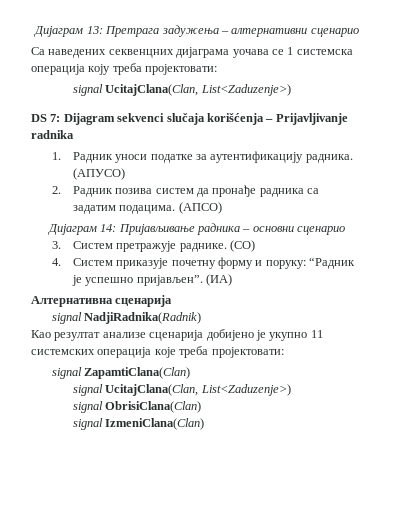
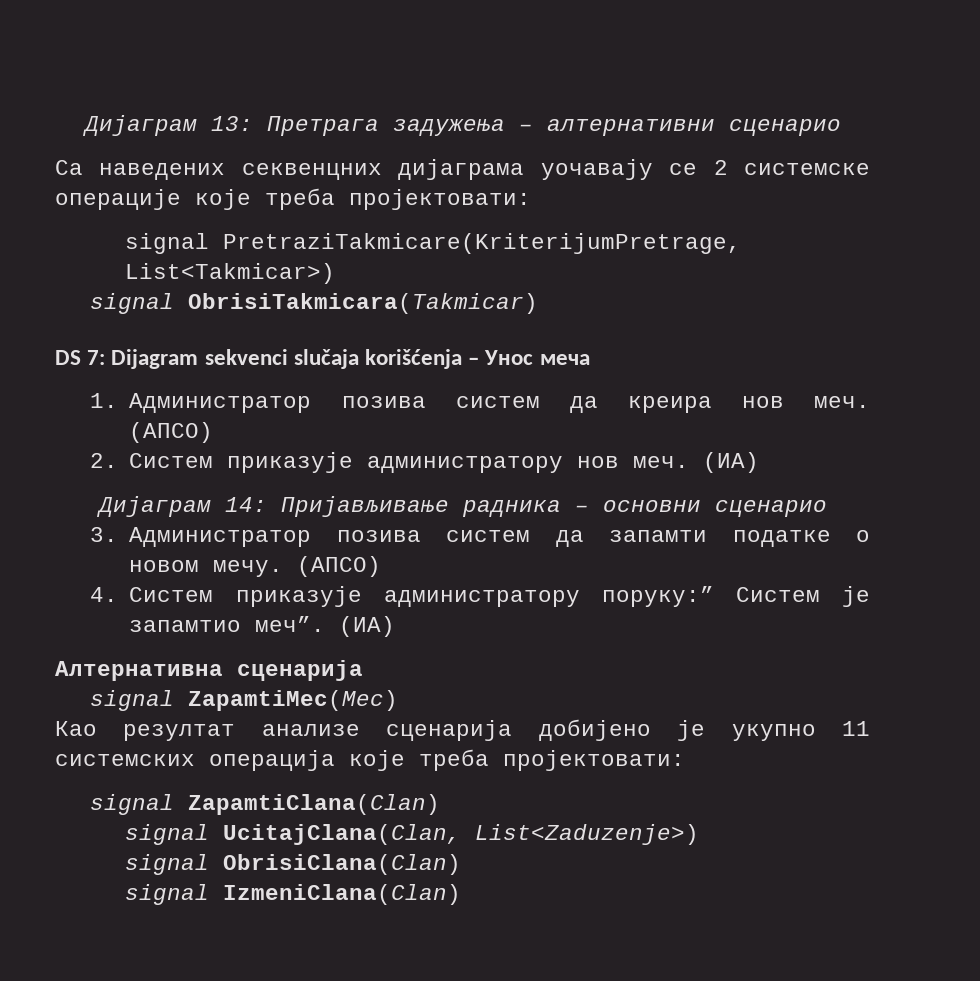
[232,47,353,58] [31,63,218,75] [72,84,291,96] уочава се 1 системска операција коју треба пројектовати: // signal UcitajClana(Clan, List<Zaduzenje>) -> [540,159,871,180] [55,188,531,210] [125,233,742,254] [125,263,336,284] [90,293,539,314] уочавају се 2 системске операције које треба пројектовати: // signal PretraziTakmicare(KriterijumPretrage, List<Takmicar>) // signal ObrisiTakmicara(Takmicar)
[275,113,348,125] [31,130,74,139] Prijavljivanje radnika -> [484,350,590,365] Унос меча
[72,151,353,163] [72,168,125,180] [51,185,320,197] [72,202,222,214] Радник уноси податке за аутентификацију радника. (АПУСО) // 2. Радник позива систем да пронађе радника са задатим подацима. (АПСО) -> [129,393,871,413] [129,422,214,443] [90,452,760,473] Администратор позива систем да креира нов меч. (АПСО) // 2. Систем приказује администратору нов меч. (ИА)
[72,240,255,252] [51,257,356,269] [71,275,203,286] Систем претражује раднике. (СО) // 4. Систем приказује почетну форму и поруку: “Радник је успешно пријављен”. -> [129,527,870,547] [129,556,382,577] [90,586,871,607] [129,616,326,632] Администратор позива систем да запамти податке о новом мечу. (АПСО) // 4. Систем приказује администратору поруку:” Систем је запамтио меч”.
[84,312,202,324] NadjiRadnika(Radnik) -> [188,690,399,711] ZapamtiMec(Mec)

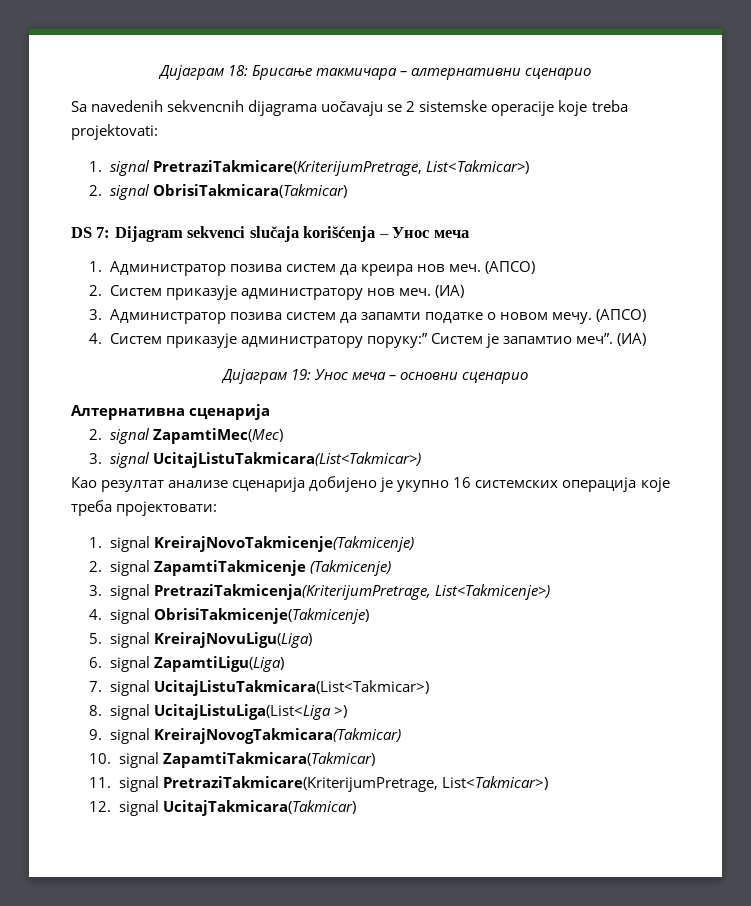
[82,115,505,136] Дијаграм 13: Претрага задужења -> [157,65,397,80] Дијаграм 18: Брисање такмичара
[55,159,871,180] [55,188,531,210] [125,233,742,254] [125,263,336,284] Са наведених секвенцних дијаграма уочавају се 2 системске операције које треба пројектовати: // signal PretraziTakmicare(KriterijumPretrage, List<Takmicar>) // -> [71,100,628,116] [71,124,158,140] [89,160,529,176] [89,185,103,196] Sa navedenih sekvencnih dijagrama uočavaju se 2 sistemske operacije koje treba projektovati: // 1. signal PretraziTakmicare(KriterijumPretrage, List<Takmicar>) // 2.
[96,496,827,517] // Дијаграм 14: Пријављивање радника – основни сценарио -> (464, 291) none
(396, 626) none -> [220,369,529,384] // Дијаграм 19: Унос меча – основни сценарио
(363, 670) none -> [89,429,103,440] 2.
(399, 700) none -> [89,452,421,468] // 3. signal UcitajListuTakmicara(List<Takmicar>)
[842,721,871,736] 11 -> [453,477,472,488] 16
[90,794,441,815] [125,824,700,845] [125,854,462,875] [125,884,462,905] signal ZapamtiClana(Clan) // signal UcitajClana(Clan, List<Zaduzenje>) // signal ObrisiClana(Clan) // signal IzmeniClana(Clan) -> [89,536,414,552] [89,560,391,576] [89,584,550,600] [89,608,369,624] [89,632,312,648] [89,656,284,672] [89,680,429,696] [89,704,347,720] [89,728,401,744] [89,752,375,768] [89,776,548,792] [89,800,356,816] 1. signal KreirajNovoTakmicenje(Takmicenje) // 2. signal ZapamtiTakmicenje (Takmicenje) // 3. signal PretraziTakmicenja(KriterijumPretrage, List<Takmicenje>) // 4. signal ObrisiTakmicenje(Takmicenje) // 5. signal KreirajNovuLigu(Liga) // 6. signal ZapamtiLigu(Liga) // 7. signal UcitajListuTakmicara(List<Takmicar>) // 8. signal UcitajListuLiga(List<Liga >) // 9. signal KreirajNovogTakmicara(Takmicar) // 10. signal ZapamtiTakmicara(Takmicar) // 11. signal PretraziTakmicare(KriterijumPretrage, List<Takmicar>) // 12. signal UcitajTakmicara(Takmicar)

